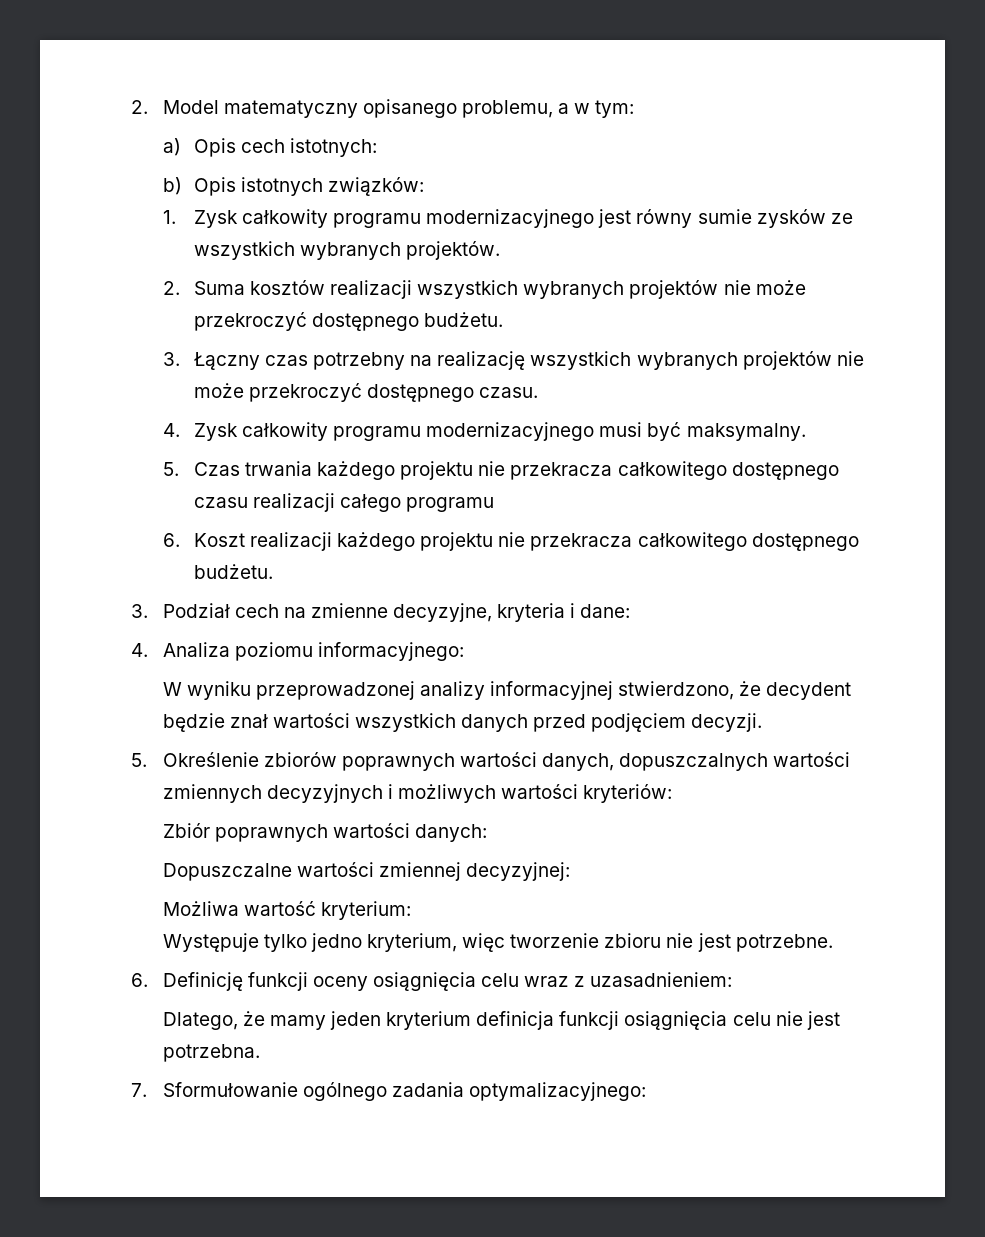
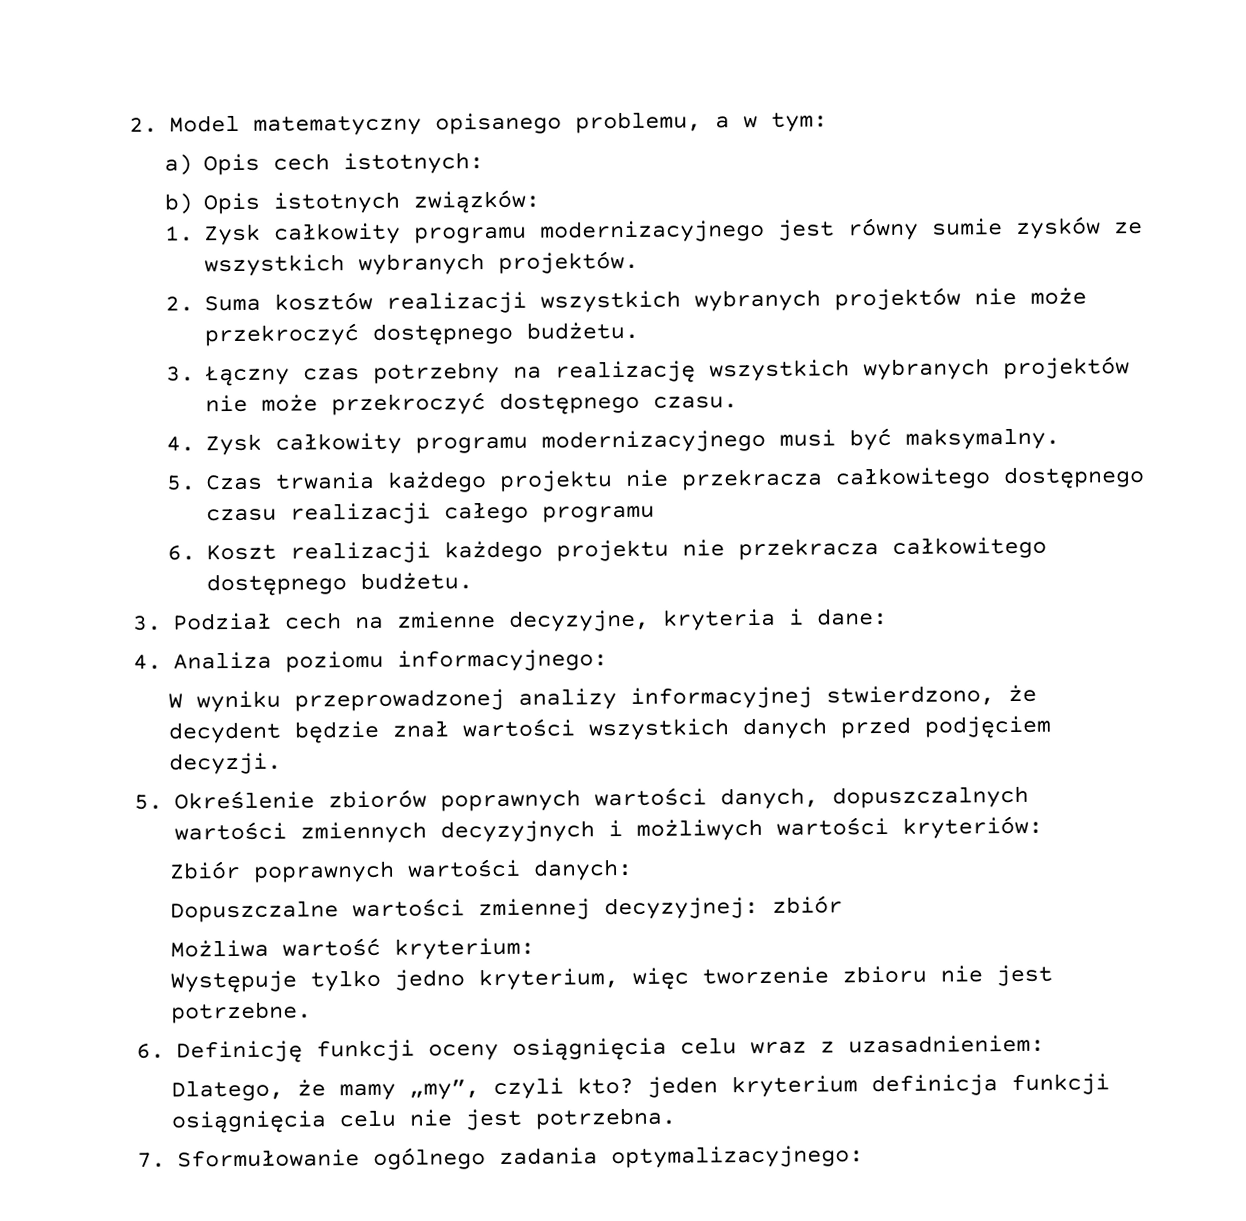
(570, 871) none -> [771,895,843,914] zbiór
(326, 1022) none -> [408,1076,634,1100] „my”, czyli kto?

